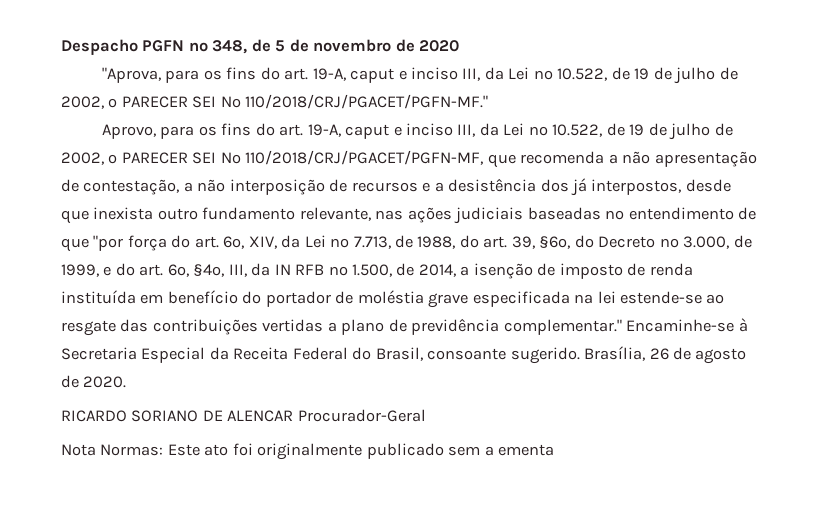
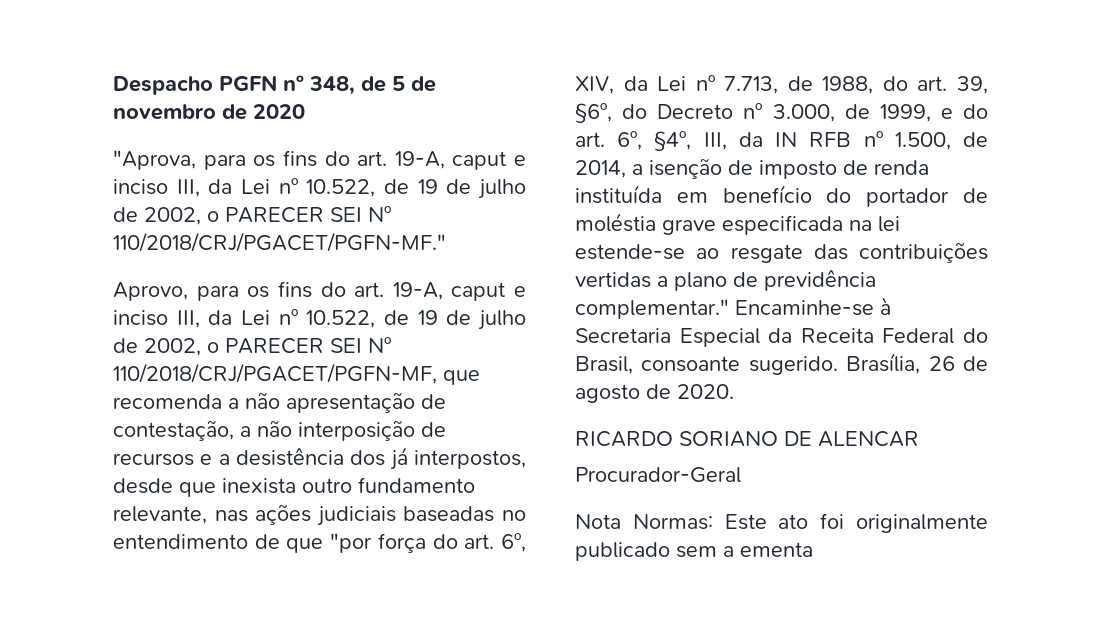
(294, 416) none -> (919, 439) //

